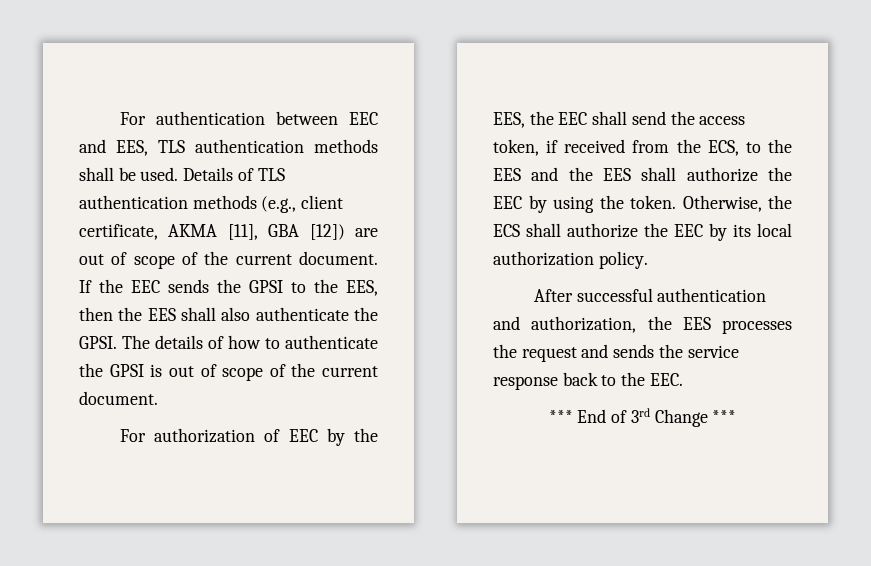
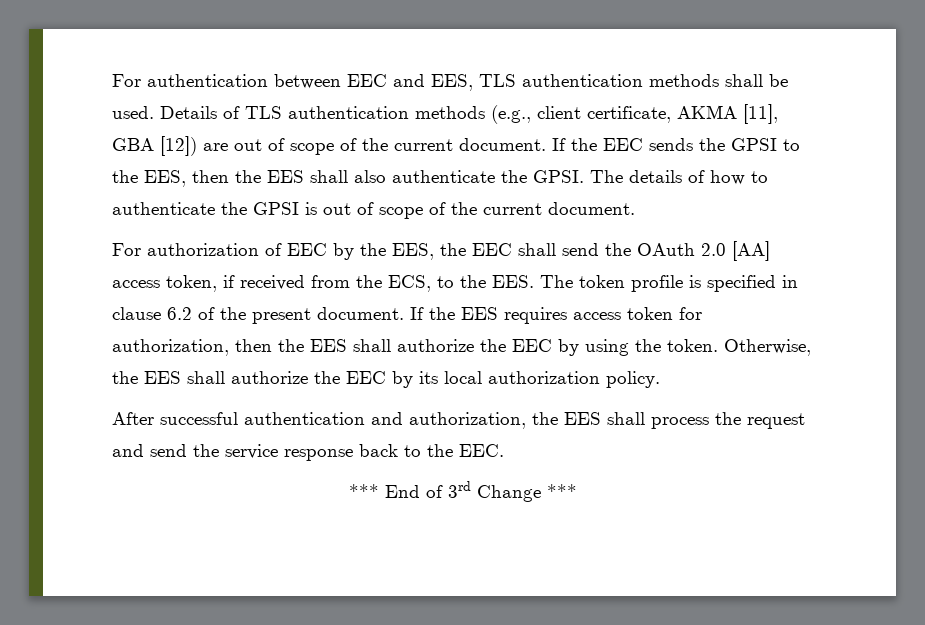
(695, 118) none -> [637,241,770,261] OAuth 2.0 [AA]
[493,167,559,181] EES and -> [492,275,798,292] [112,307,702,324] [112,339,272,356] EES. The token profile is specified in clause 6.2 of the present document. If the EES requires access token for authorization, then
[493,224,520,237] ECS -> [144,371,181,384] EES
[722,320,792,334] processes -> [607,412,709,429] shall process
[613,344,655,358] sends -> [150,444,187,457] send

